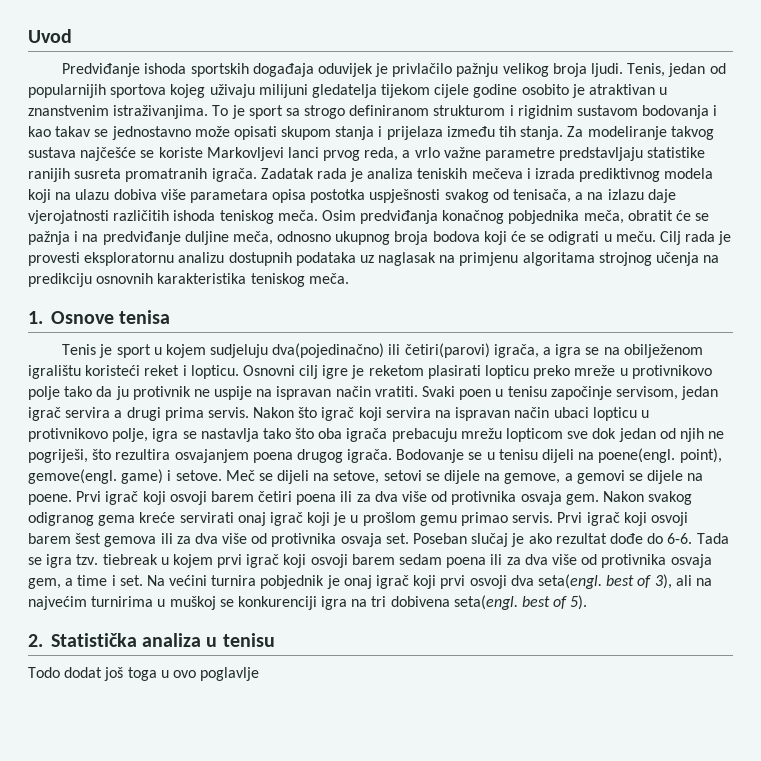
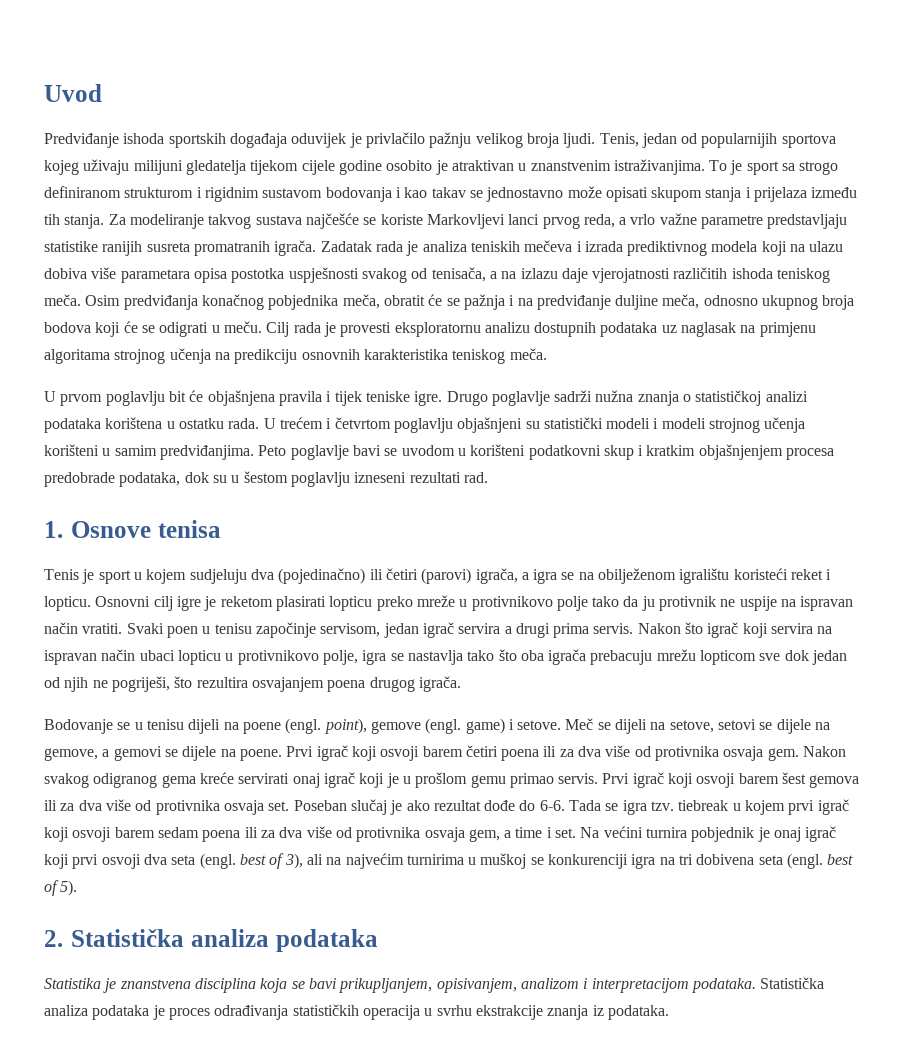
(349, 278) none -> [44,390,808,406] [44,417,806,433] [44,444,835,460] [44,471,488,487] // U prvom poglavlju bit će objašnjena pravila i tijek teniske igre. Drugo poglavlje sadrži nužna znanja o statističkoj analizi podataka korištena u ostatku rada. U trećem i četvrtom poglavlju objašnjeni su statistički modeli i modeli strojnog učenja korišteni u samim predviđanjima. Peto poglavlje bavi se uvodom u korišteni podatkovni skup i kratkim objašnjenjem procesa predobrade podataka, dok su u šestom poglavlju izneseni rezultati rad.
[272,343,490,358] dva(pojedinačno) ili četiri(parovi) -> [250,568,472,584] dva (pojedinačno) ili četiri (parovi)
(393, 456) none -> (461, 684) //
[598,448,722,463] [28,469,117,484] poene(engl. point), gemove(engl. -> [242,718,462,734] poene (engl. point), gemove (engl.
[537,574,602,589] seta(engl. -> [171,853,236,869] seta (engl.
[453,595,518,610] seta(engl. -> [758,853,824,869] seta (engl.
[206,633,275,647] [28,667,260,681] u tenisu // Todo dodat još toga u ovo poglavlje -> [275,929,378,952] [44,977,825,993] [44,1004,669,1020] podataka // Statistika je znanstvena disciplina koja se bavi prikupljanjem, opisivanjem, analizom i interpretacijom podataka. Statistička analiza podataka je proces odrađivanja statističkih operacija u svrhu ekstrakcije znanja iz podataka.

